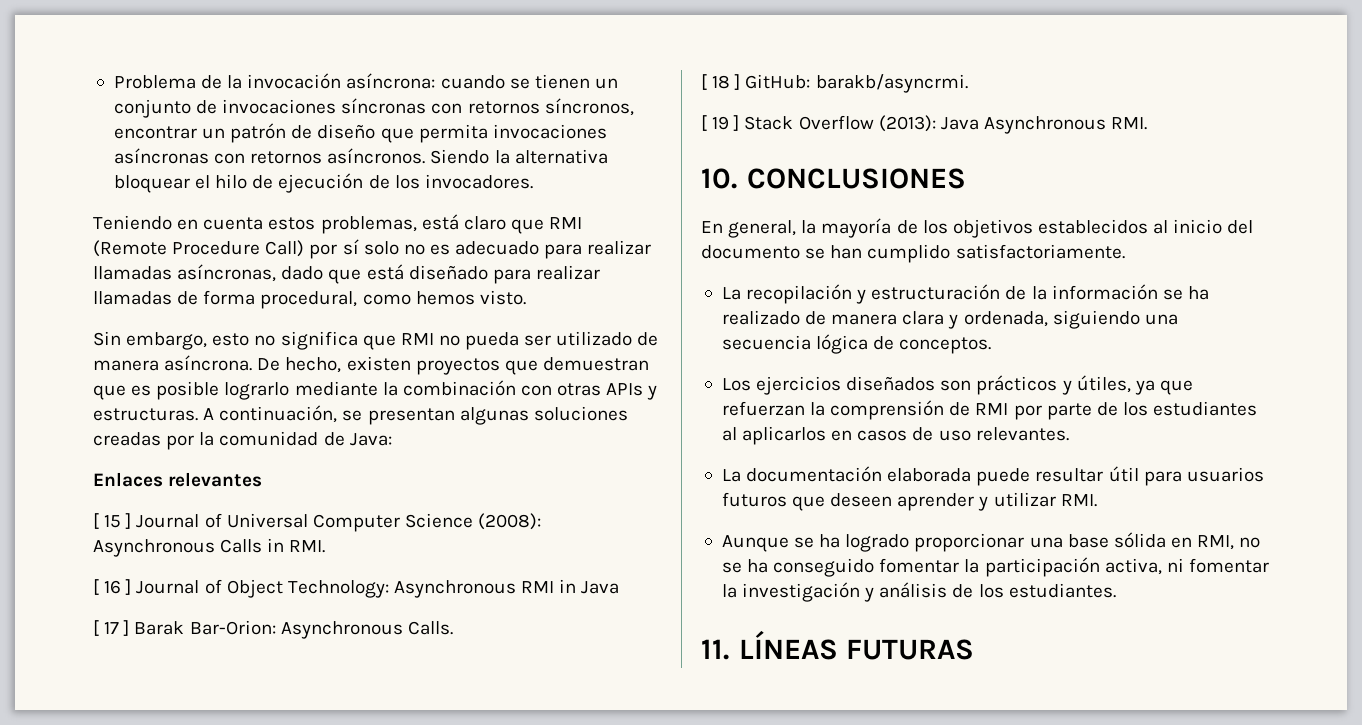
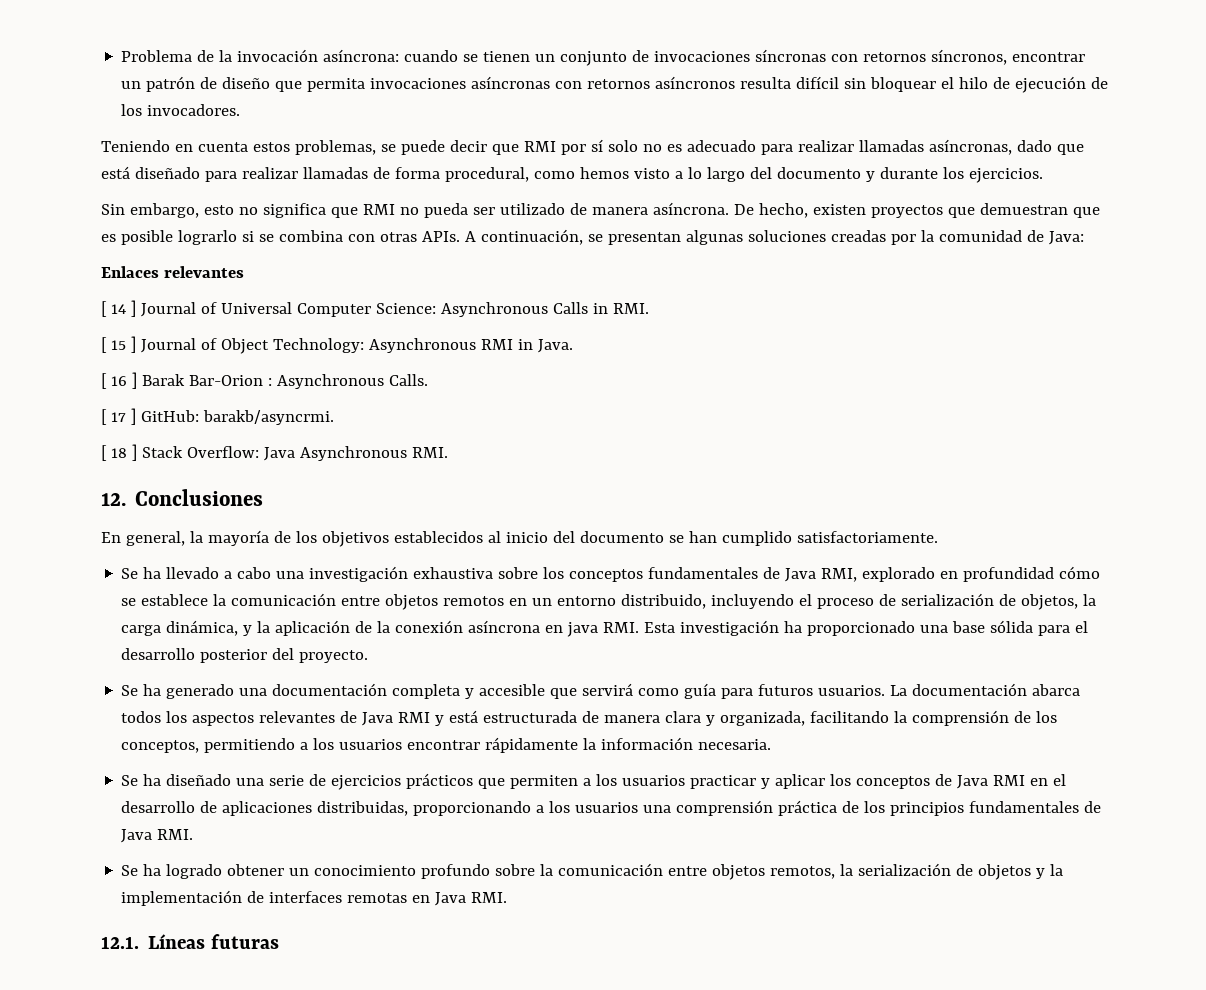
[327,148,608,164] asíncronos. Siendo la alternativa -> [655,76,867,89] asíncronos resulta difícil sin
[421,214,583,234] [93,240,305,257] está claro que RMI (Remote Procedure Call) -> [380,140,556,155] se puede decir que RMI
[479,290,526,305] visto. -> [633,167,1043,183] visto a lo largo del documento y durante los ejercicios.
[294,380,658,400] [93,408,198,421] mediante la combinación con otras APIs y estructuras. -> [241,230,460,242] si se combina con otras APIs.
[104,515,122,528] 15 -> [110,304,126,314] 14
[404,513,542,530] Science (2008): -> [375,303,436,314] Science:
[104,580,122,594] 16 -> [110,340,126,350] 15
[581,581,620,594] [93,620,120,636] Java // [ 17 -> [537,339,573,353] [101,373,127,389] Java. // [ 16
[189,620,276,635] Bar-Orion: -> [188,375,272,386] Bar-Orion :
[712,75,731,89] 18 -> [110,412,126,422] 17
[712,116,730,130] 19 -> [110,448,127,458] 18
[798,115,936,132] Overflow (2013): -> [186,446,259,458] Overflow:
[701,168,966,189] 10. CONCLUSIONES -> [101,489,264,506] 12. Conclusiones
[721,284,1209,304] [721,310,1178,329] [721,334,992,354] [721,375,1193,395] [721,400,1258,420] [721,426,1069,445] [721,466,1264,486] [721,492,1097,511] [721,532,1261,552] [721,557,1269,577] [721,582,1116,602] [701,630,974,660] La recopilación y estructuración de la información se ha realizado de manera clara y ordenada, siguiendo una secuencia lógica de conceptos. // Los ejercicios diseñados son prácticos y útiles, ya que refuerzan la comprensión de RMI por parte de los estudiantes al aplicarlos en casos de uso relevantes. // La documentación elaborada puede resultar útil para usuarios futuros que deseen aprender y utilizar RMI. // Aunque se ha logrado proporcionar una base sólida en RMI, no se ha conseguido fomentar la participación activa, ni fomentar la investigación y análisis de los estudiantes. // 11. LÍNEAS FUTURAS -> [121,566,1101,582] [121,593,1097,610] [121,620,1089,637] [121,648,369,663] [121,683,1081,699] [121,710,1058,726] [121,737,772,753] [121,773,1067,790] [121,800,1102,816] [121,829,194,843] [121,863,1064,880] [121,890,508,906] [101,934,280,949] Se ha llevado a cabo una investigación exhaustiva sobre los conceptos fundamentales de Java RMI, explorado en profundidad cómo se establece la comunicación entre objetos remotos en un entorno distribuido, incluyendo el proceso de serialización de objetos, la carga dinámica, y la aplicación de la conexión asíncrona en java RMI. Esta investigación ha proporcionado una base sólida para el desarrollo posterior del proyecto. // Se ha generado una documentación completa y accesible que servirá como guía para futuros usuarios. La documentación abarca todos los aspectos relevantes de Java RMI y está estructurada de manera clara y organizada, facilitando la comprensión de los conceptos, permitiendo a los usuarios encontrar rápidamente la información necesaria. // Se ha diseñado una serie de ejercicios prácticos que permiten a los usuarios practicar y aplicar los conceptos de Java RMI en el desarrollo de aplicaciones distribuidas, proporcionando a los usuarios una comprensión práctica de los principios fundamentales de Java RMI. // Se ha logrado obtener un conocimiento profundo sobre la comunicación entre objetos remotos, la serialización de objetos y la implementación de interfaces remotas en Java RMI. // 12.1. Líneas futuras

